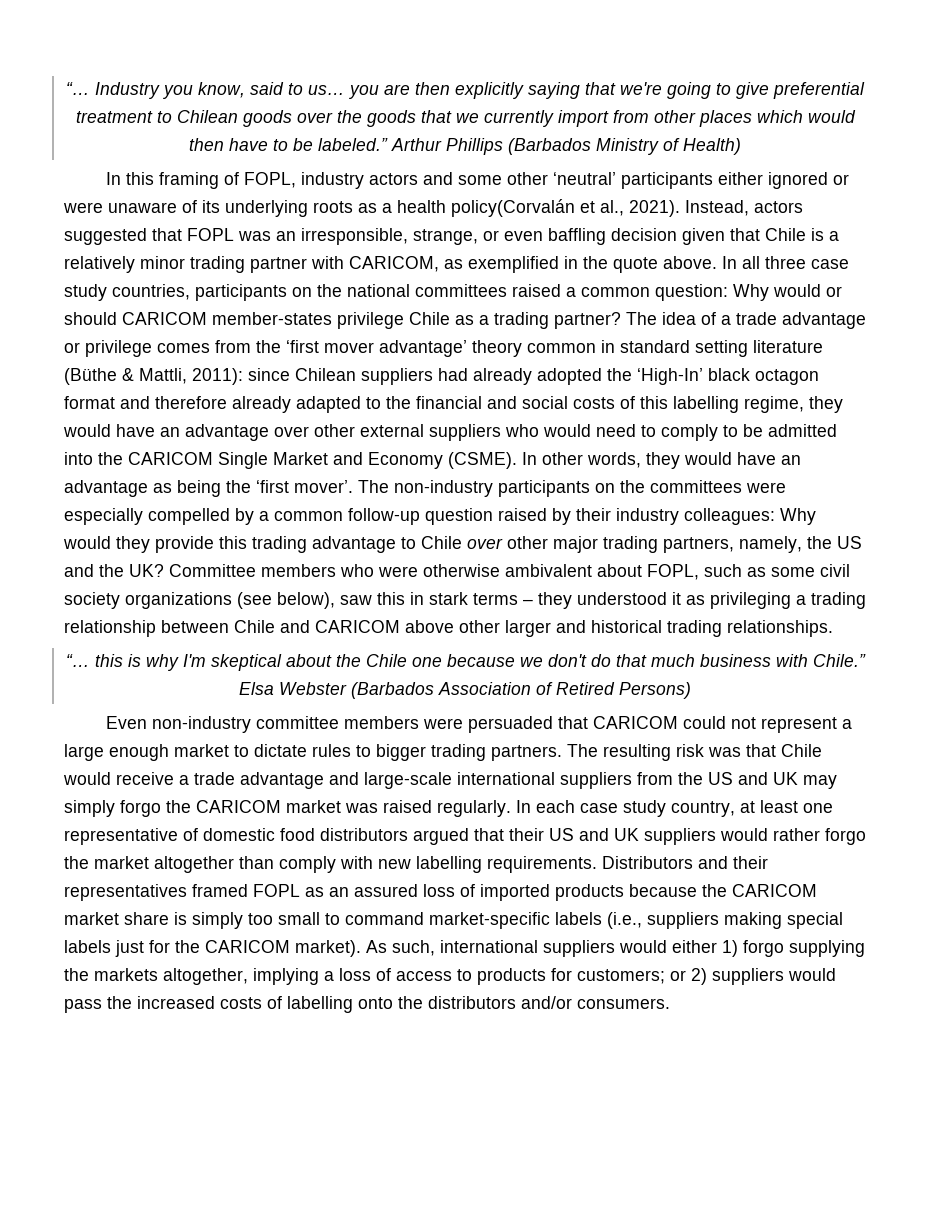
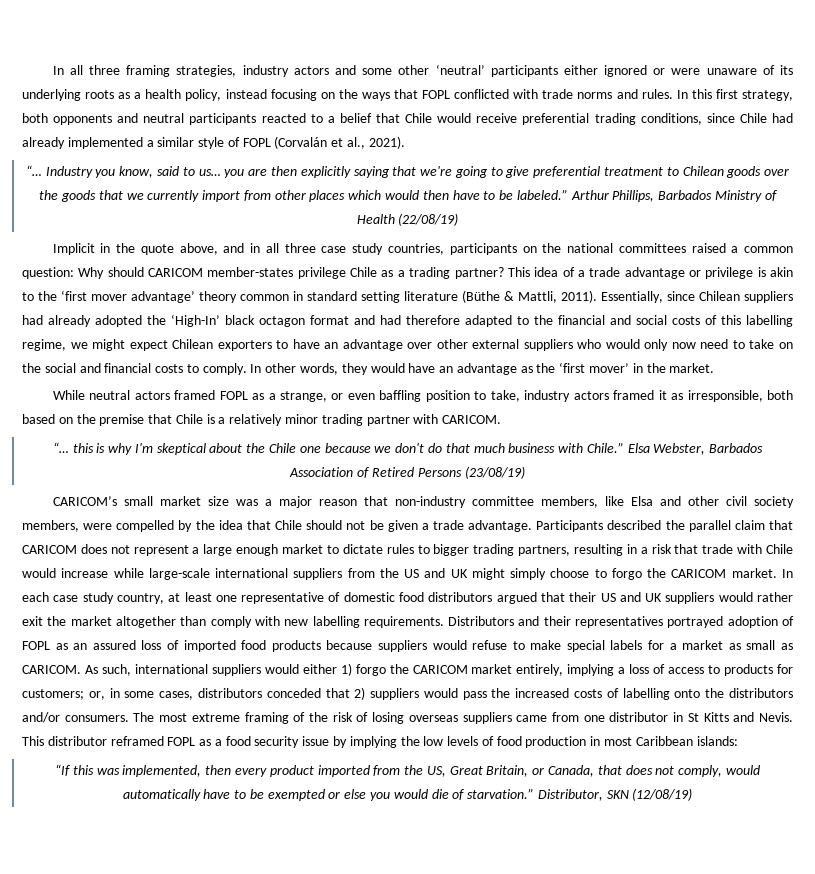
(66, 88) none -> [52,64,793,77] [22,89,793,101] [22,113,793,125] [22,136,405,149] In all three framing strategies, industry actors and some other ‘neutral’ participants either ignored or were unaware of its underlying roots as a health policy, instead focusing on the ways that FOPL conflicted with trade norms and rules. In this first strategy, both opponents and neutral participants reacted to a belief that Chile would receive preferential trading conditions, since Chile had already implemented a similar style of FOPL (Corvalán et al., 2021). //
[446,138,741,155] [106,172,850,189] [63,199,803,217] [64,228,839,245] [64,256,737,273] Phillips (Barbados Ministry of Health) // In this framing of FOPL, industry actors and some other ‘neutral’ participants either ignored or were unaware of its underlying roots as a health policy(Corvalán et al., 2021). Instead, actors suggested that FOPL was an irresponsible, strange, or even baffling decision given that Chile is a relatively minor trading partner with CARICOM, as exemplified in the quote above. In -> [612,190,777,202] [356,213,459,226] [52,243,261,255] Phillips, Barbados Ministry of Health (22/08/19) // Implicit in the quote above, and in
[773,284,842,297] would or -> (105, 273) none
[626,312,657,325] The -> [507,267,530,277] This
[157,340,251,353] comes from -> [757,267,794,277] [22,292,34,301] is akin to
[192,368,243,385] 2011): -> [561,290,663,303] 2011). Essentially,
[155,396,291,413] therefore already -> [380,315,460,325] had therefore
[809,396,843,413] [63,424,111,437] they would -> [70,339,289,351] we might expect Chilean exporters to
[596,424,837,441] [64,452,517,469] need to comply to be admitted into the CARICOM Single Market and Economy (CSME). -> [644,339,793,351] [22,363,247,375] only now need to take on the social and financial costs to comply.
[177,480,786,497] [64,508,816,525] [63,536,862,553] [64,564,850,580] [64,592,866,609] [64,620,833,637] being the ‘first mover’. The non-industry participants on the committees were especially compelled by a common follow-up question raised by their industry colleagues: Why would they provide this trading advantage to Chile over other major trading partners, namely, the US and the UK? Committee members who were otherwise ambivalent about FOPL, such as some civil society organizations (see below), saw this in stark terms – they understood it as privileging a trading relationship between Chile and CARICOM above other larger and historical trading relationships. -> [536,362,715,373] [52,390,793,402] [22,414,502,426] the ‘first mover’ in the market. // While neutral actors framed FOPL as a strange, or even baffling position to take, industry actors framed it as irresponsible, both based on the premise that Chile is a relatively minor trading partner with CARICOM.
[279,682,434,699] Webster (Barbados -> [653,443,764,455] Webster, Barbados
[619,682,691,699] [106,716,554,733] Persons) // Even non-industry committee members were persuaded -> [417,466,525,479] [52,496,795,508] [22,520,765,532] Persons (23/08/19) // CARICOM’s small market size was a major reason that non-industry committee members, like Elsa and other civil society members, were compelled by the idea that Chile should not be given a trade advantage. Participants described the parallel claim
[683,716,727,729] could -> [80,544,107,554] does
[491,744,822,761] [63,772,359,789] partners. The resulting risk was that Chile would receive a trade advantage and -> [518,544,794,556] [22,568,144,578] partners, resulting in a risk that trade with Chile would increase while
[803,775,837,789] [64,800,511,817] may simply forgo the CARICOM market was raised regularly. -> [471,568,777,580] might simply choose to forgo the CARICOM market.
[825,828,866,845] forgo -> [22,616,43,626] exit
[192,884,248,897] framed -> [667,616,794,628] portrayed adoption of
(550, 892) none -> [241,640,267,650] food
[702,884,817,897] [64,912,843,929] [64,940,361,957] the CARICOM market share is simply too small to command market-specific labels (i.e., suppliers making special labels just for the CARICOM market). -> [377,640,794,652] [22,665,81,674] suppliers would refuse to make special labels for a market as small as CARICOM.
[789,940,865,957] [64,968,248,985] supplying the markets altogether, -> [389,664,564,676] the CARICOM market entirely,
[670,970,686,981] or -> [88,688,350,700] or, in some cases, distributors conceded that
(670, 1003) none -> [133,712,793,724] [22,736,738,748] [55,764,760,777] [122,788,693,801] The most extreme framing of the risk of losing overseas suppliers came from one distributor in St Kitts and Nevis. This distributor reframed FOPL as a food security issue by implying the low levels of food production in most Caribbean islands: // “If this was implemented, then every product imported from the US, Great Britain, or Canada, that does not comply, would automatically have to be exempted or else you would die of starvation.” Distributor, SKN (12/08/19)

